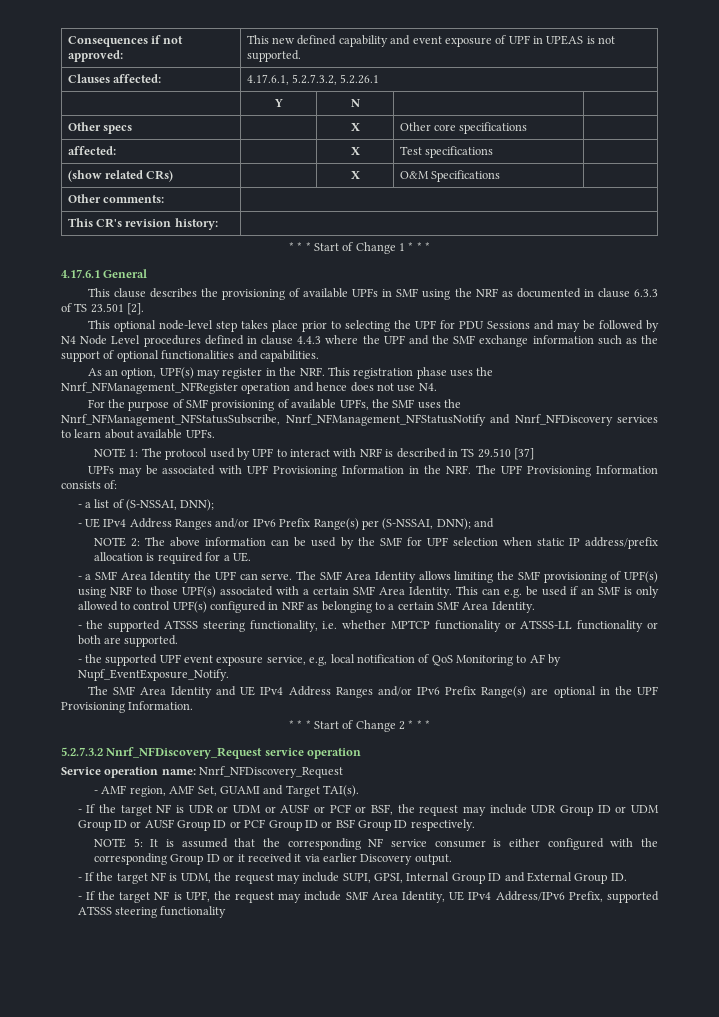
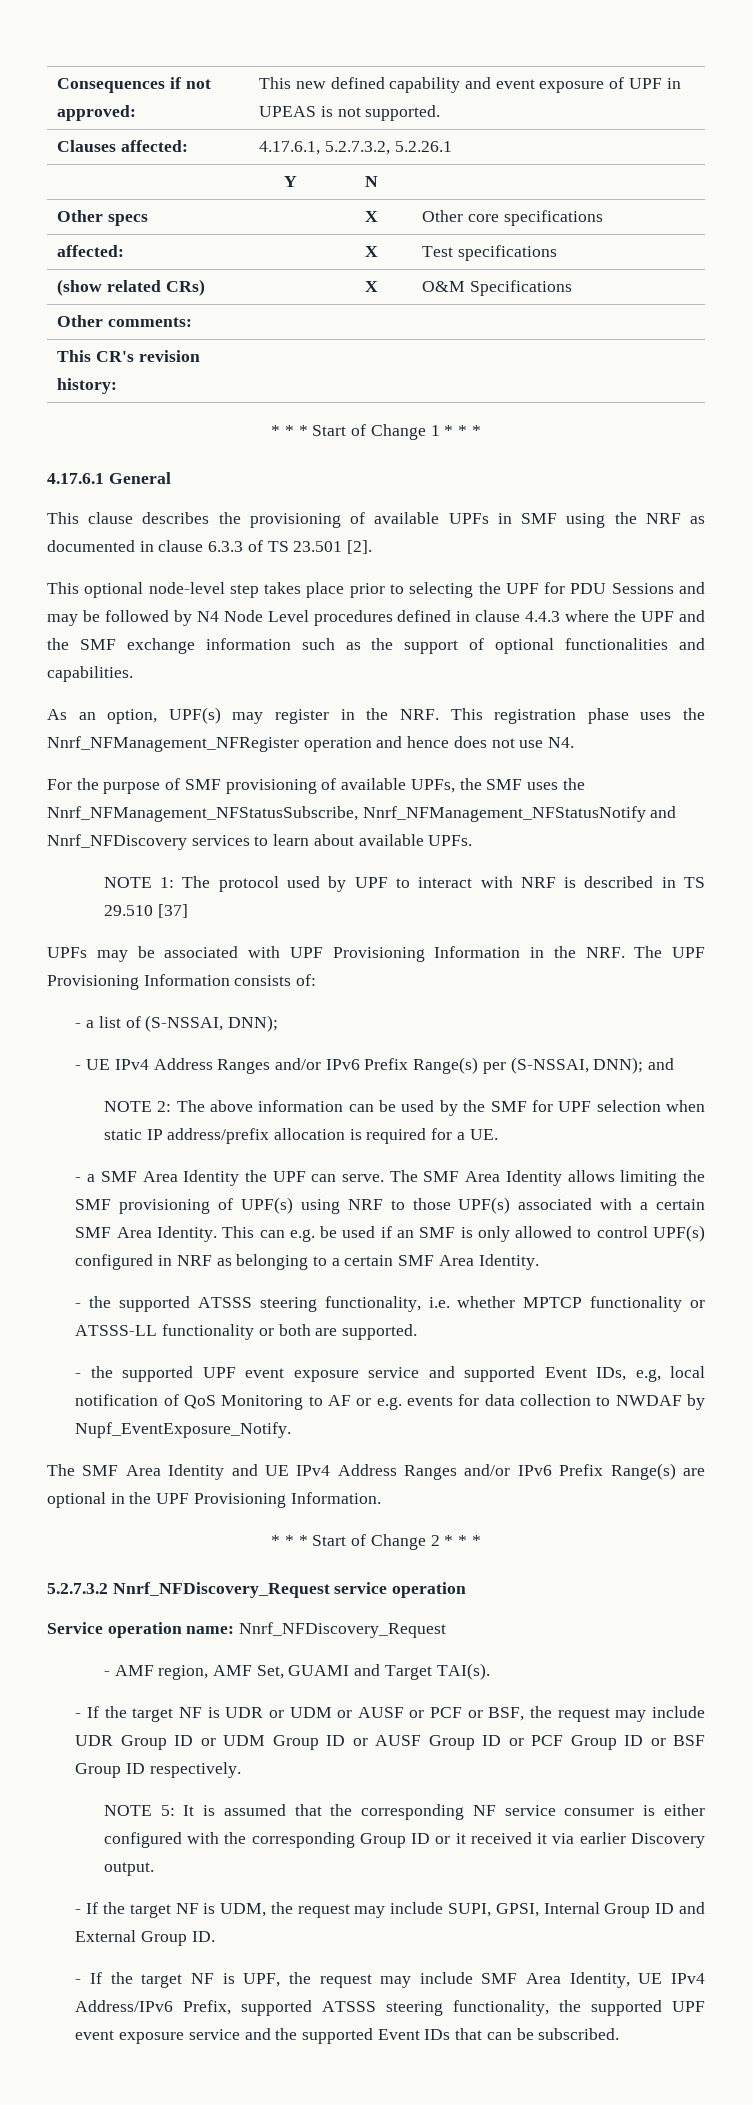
[266,655,306,665] service, -> [368,1366,627,1382] service and supported Event IDs,
(545, 658) none -> [356,1394,682,1410] or e.g. events for data collection to NWDAF
[160,906,227,918] functionality -> [453,2000,705,2016] [75,2028,620,2044] functionality, the supported UPF event exposure service and the supported Event IDs that can be subscribed.

